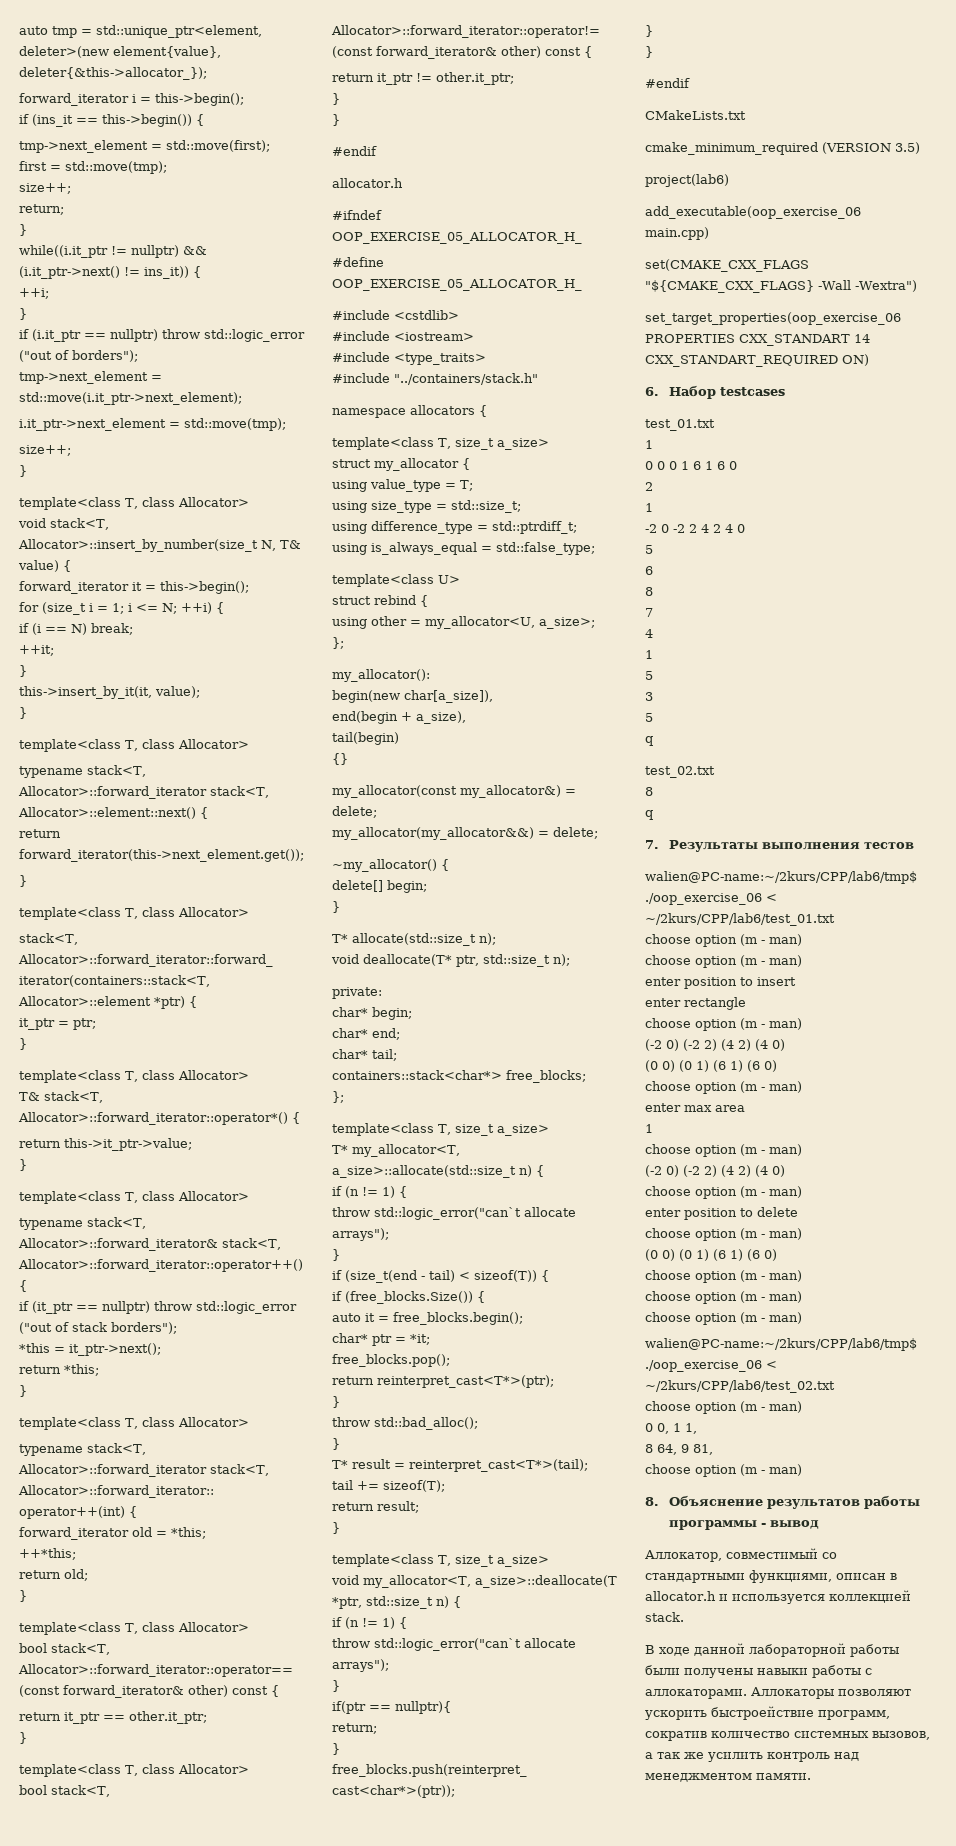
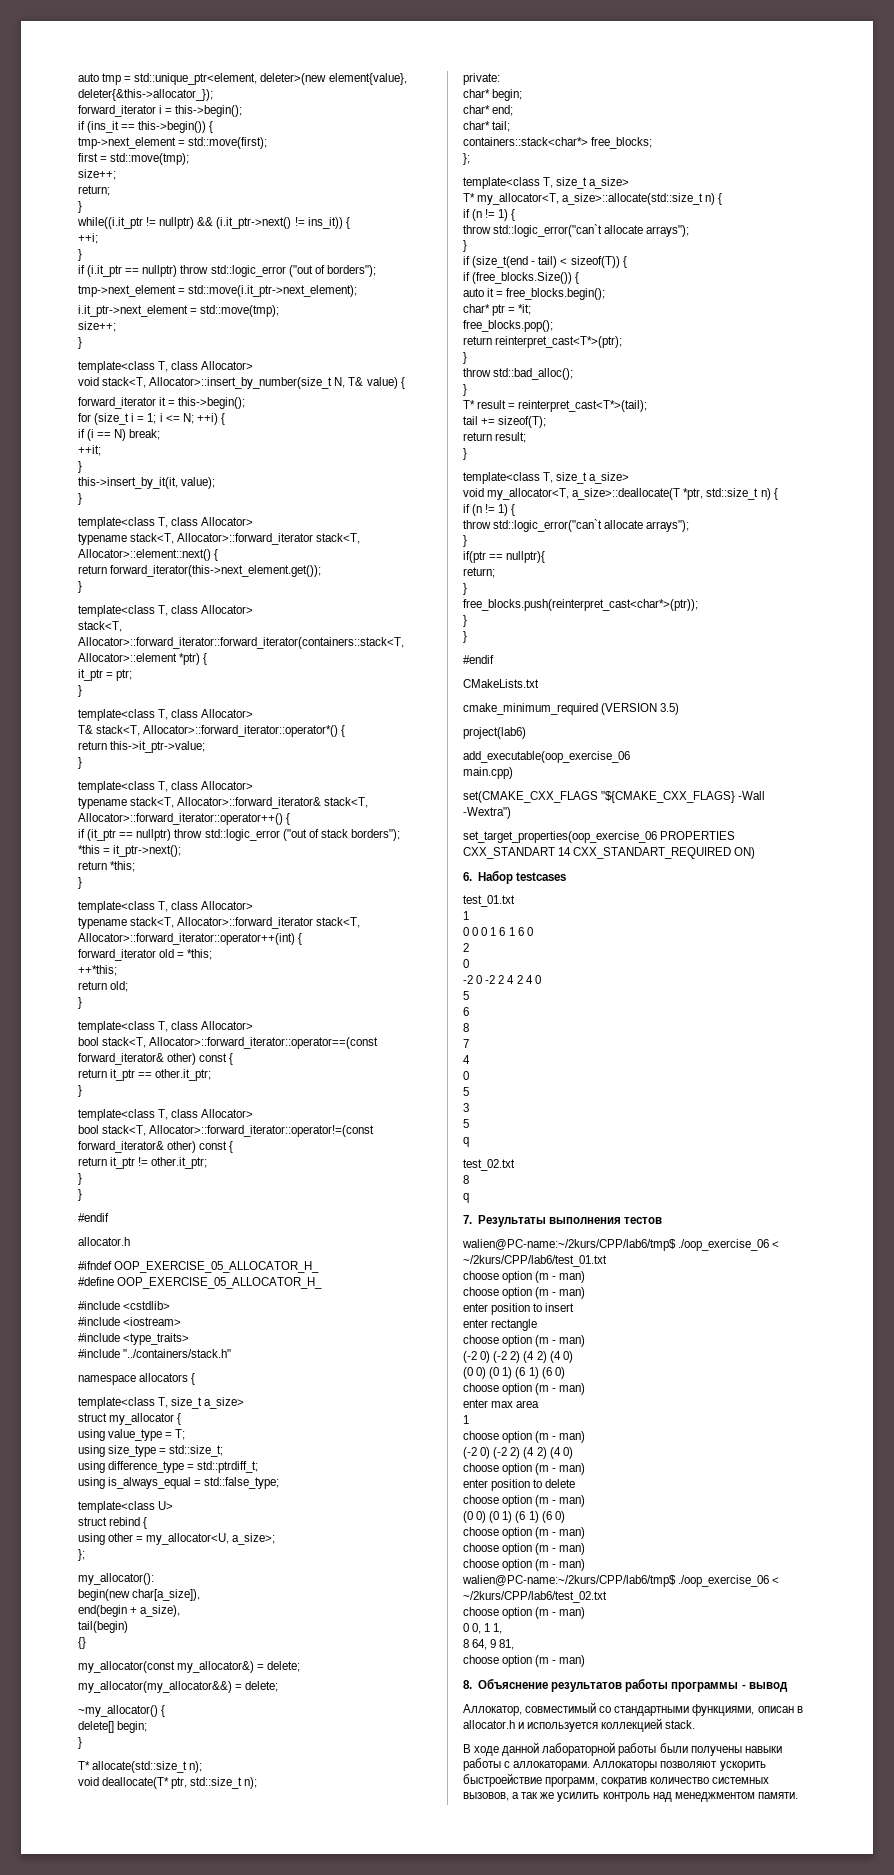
[645,503,653,512] 1 -> [463,959,469,968] 0
[645,650,653,659] 1 -> [463,1071,469,1080] 0

